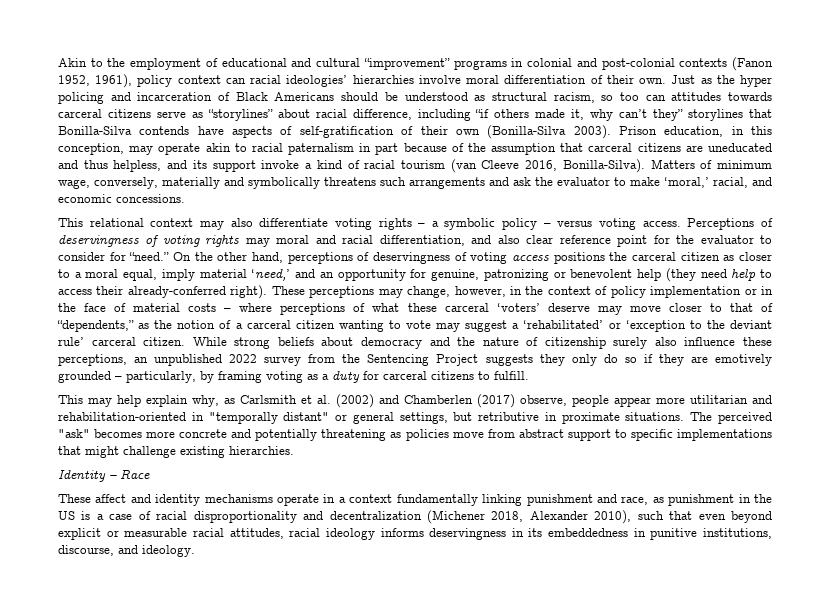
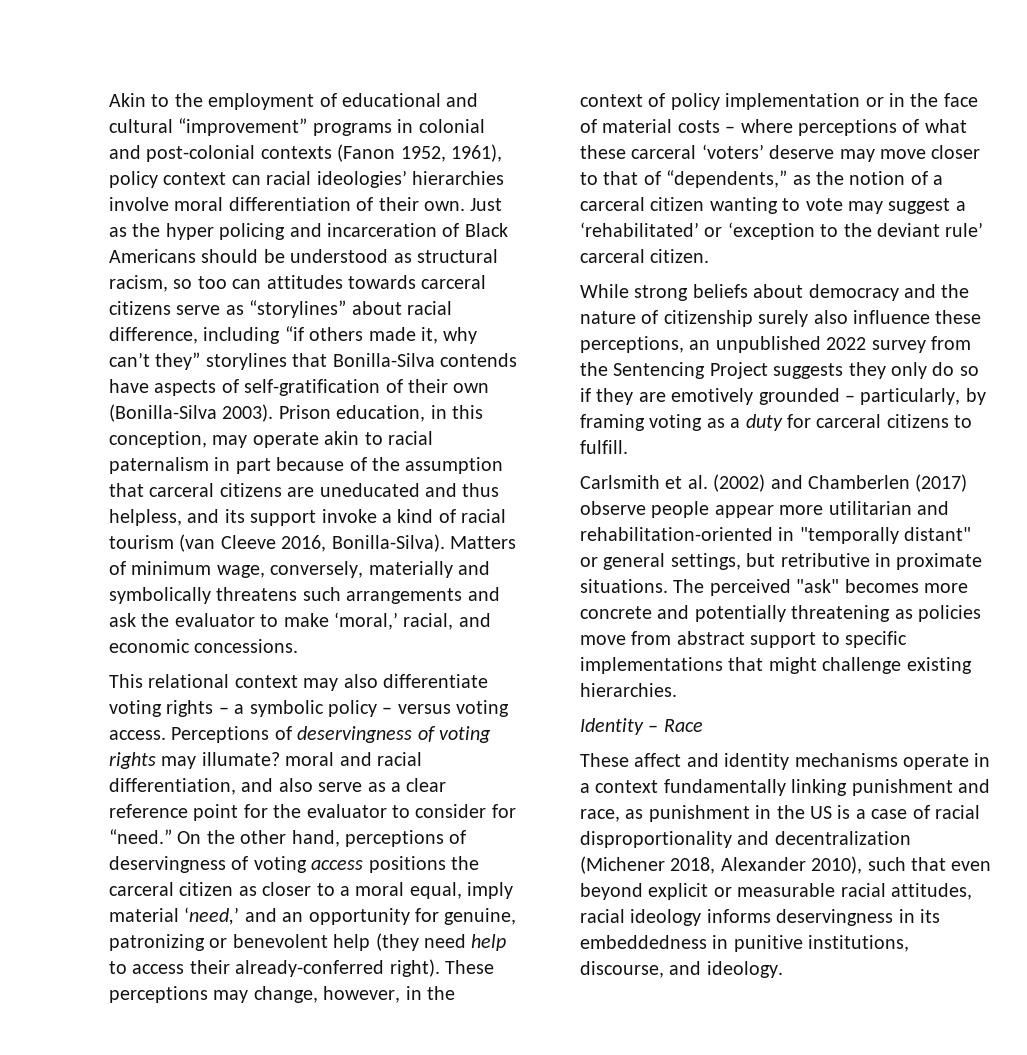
(270, 242) none -> [201,752,280,766] illumate?
(520, 239) none -> [318,782,401,792] serve as a
(186, 341) none -> (710, 256) //
[58,395,235,407] This may help explain why, as -> (628, 447) none
[520,395,567,406] observe, -> [580,501,646,515] observe

